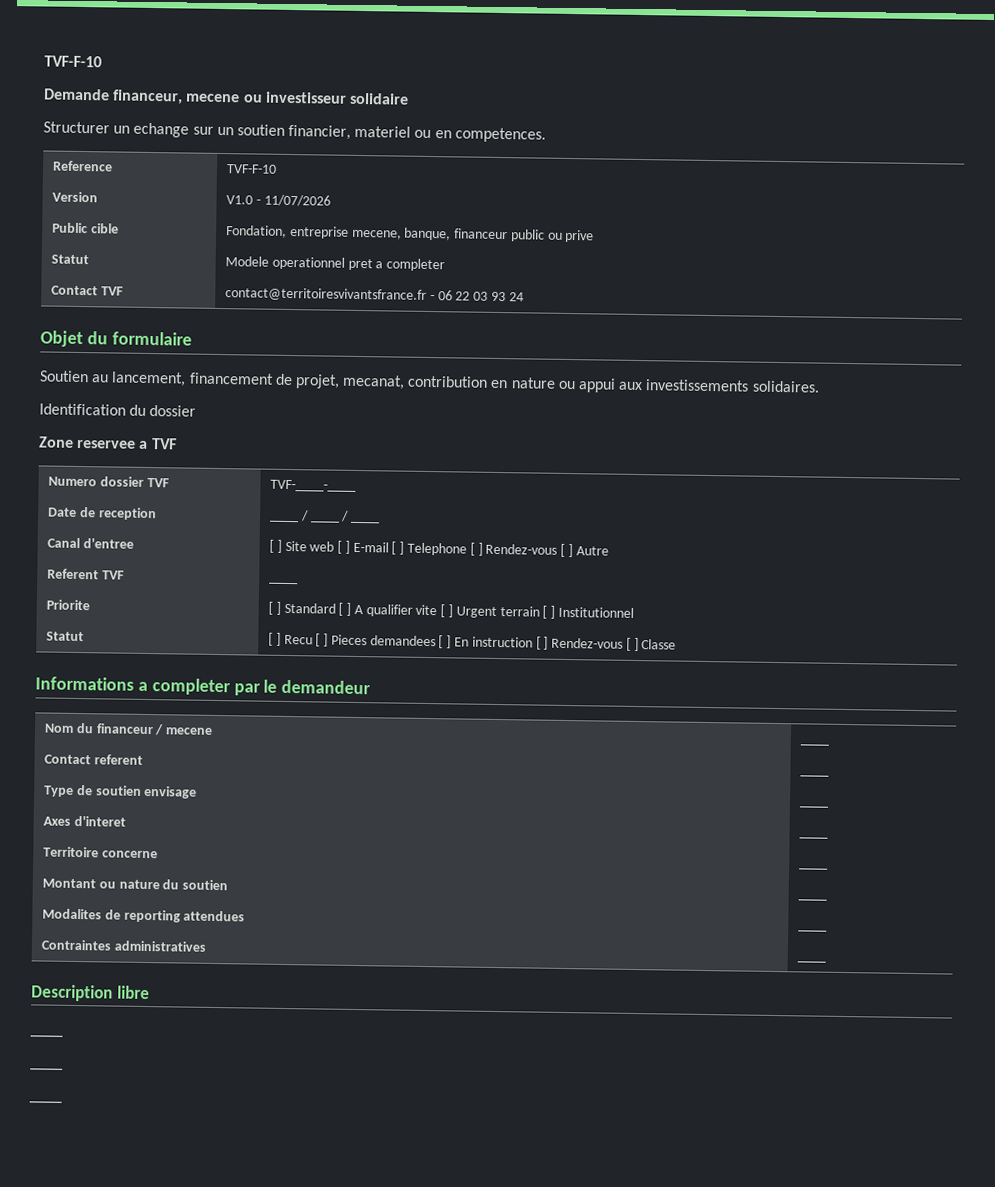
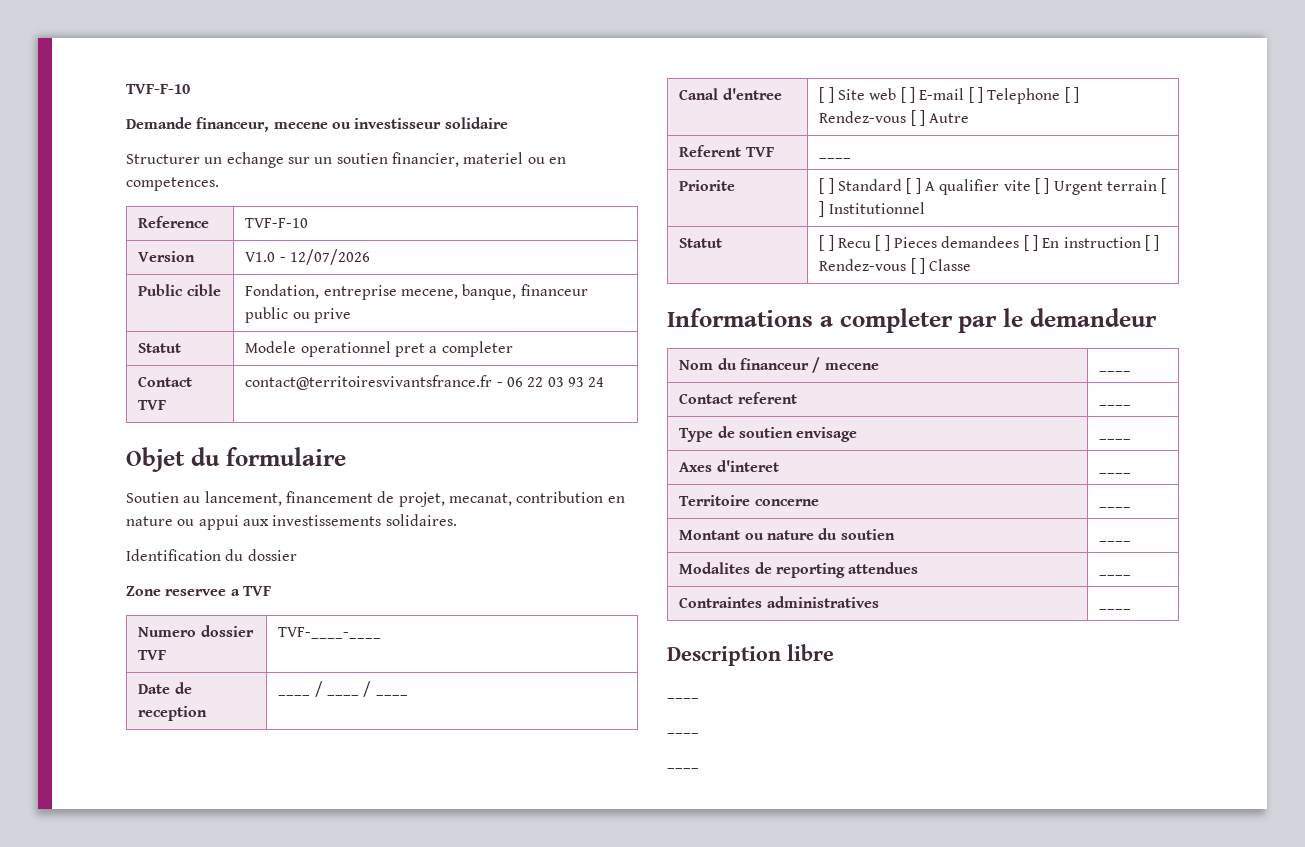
[263,194,331,207] 11/07/2026 -> [289,249,370,265] 12/07/2026

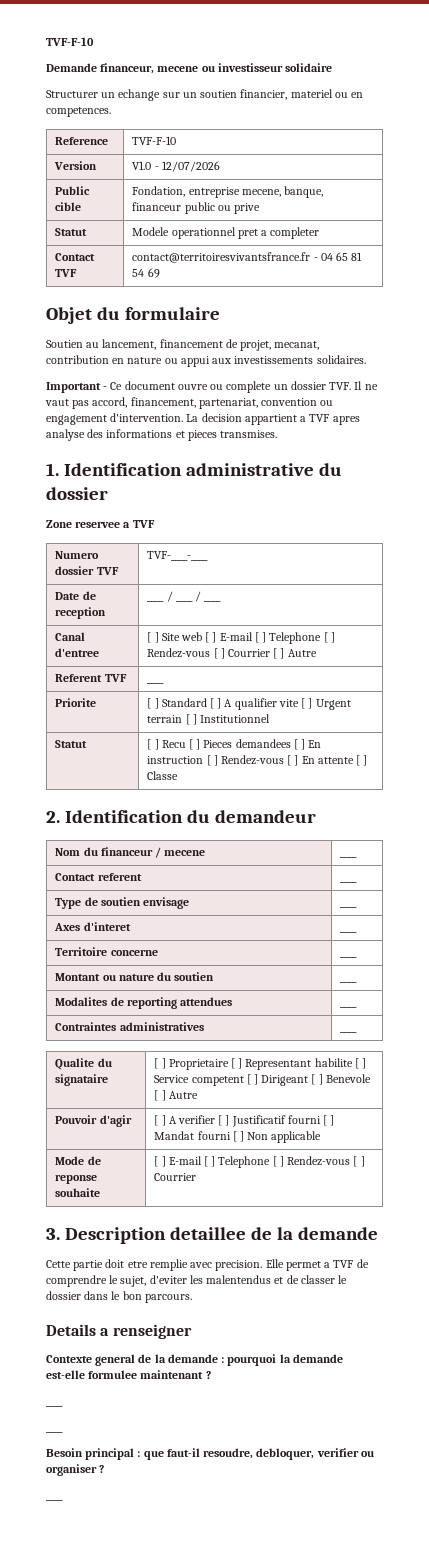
[506,377,605,387] 06 22 03 93 24 -> [320,252,363,261] [132,268,160,278] 04 65 81 54 69
[126,549,221,561] Identification -> [46,381,378,393] [45,397,334,409] [46,413,360,425] [46,429,278,441] [46,463,314,476] Important - Ce document ouvre ou complete un dossier TVF. Il ne vaut pas accord, financement, partenariat, convention ou engagement d'intervention. La decision appartient a TVF apres analyse des informations et pieces transmises. // 1. Identification administrative
(925, 118) none -> [227,648,285,659] Courrier [ ]
[929,259,972,271] [667,308,1023,333] Classe // Informations a completer par le -> [301,755,368,766] [147,771,179,780] [46,810,210,823] En attente [ ] Classe // 2. Identification du
[667,644,834,666] [667,697,699,699] [667,732,699,734] // Description libre // ____ // ____ -> [55,1058,112,1070] [55,1074,109,1086] [154,1058,367,1070] [154,1074,371,1086] [154,1090,198,1101] [55,1115,132,1127] [154,1115,335,1127] [154,1131,322,1143] [55,1156,101,1165] [55,1174,98,1184] [55,1188,101,1197] [154,1156,365,1168] [154,1173,197,1181] [46,1227,378,1244] [46,1259,369,1271] [46,1275,348,1287] [46,1291,192,1303] [46,1324,192,1339] [46,1354,343,1366] [46,1370,211,1379] [46,1405,63,1407] [46,1431,63,1433] [46,1448,374,1460] [46,1464,105,1476] // Qualite du signataire | [ ] Proprietaire [ ] Representant habilite [ ] Service competent [ ] Dirigeant [ ] Benevole [ ] Autre // Pouvoir d'agir | [ ] A verifier [ ] Justificatif fourni [ ] Mandat fourni [ ] Non applicable // Mode de reponse souhaite | [ ] E-mail [ ] Telephone [ ] Rendez-vous [ ] Courrier // 3. Description detaillee de la demande // Cette partie doit etre remplie avec precision. Elle permet a TVF de comprendre le sujet, d'eviter les malentendus et de classer le dossier dans le bon parcours. // Details a renseigner // Contexte general de la demande : pourquoi la demande est-elle formulee maintenant ? // ____ // ____ // Besoin principal : que faut-il resoudre, debloquer, verifier ou organiser ?

